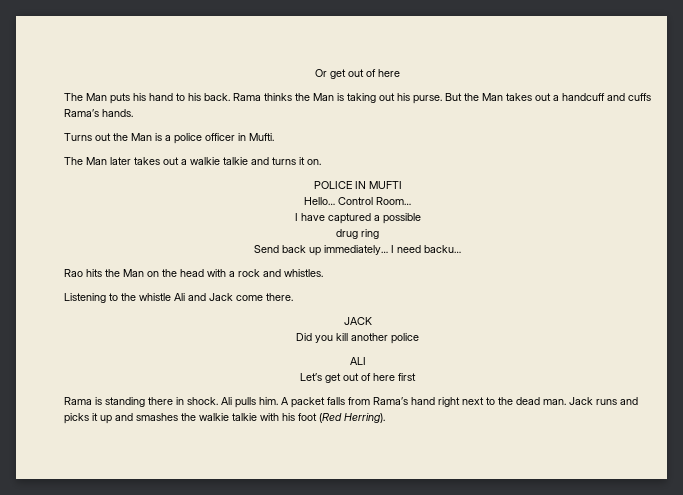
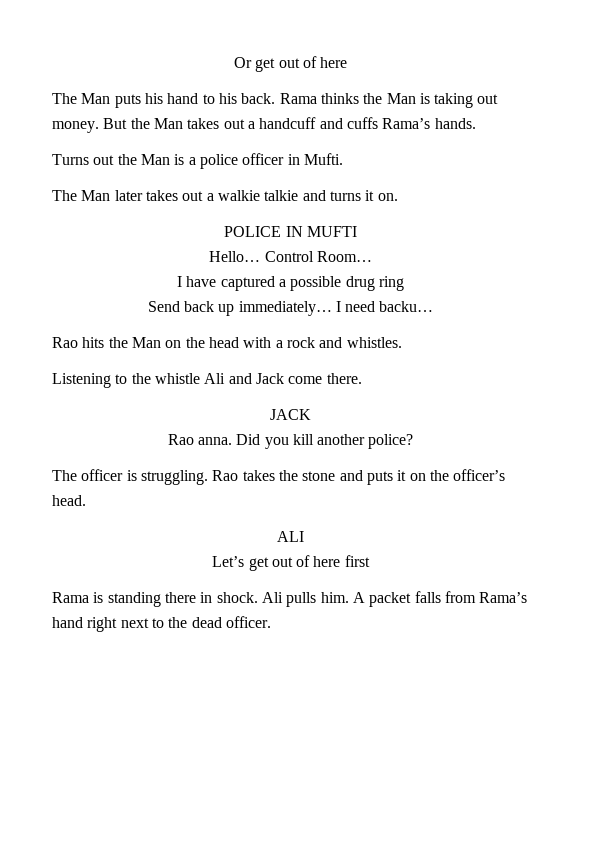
[397,93,442,104] his purse. -> [52,121,99,133] money.
(421, 218) // -> (342, 283) none
(372, 321) none -> [167,434,232,445] Rao anna.
[391,333,419,344] police -> [368,434,414,449] [52,469,506,485] [52,495,86,506] police? // The officer is struggling. Rao takes the stone and puts it on the officer’s head.
[543,397,638,405] [64,413,385,424] man. Jack runs and picks it up and smashes the walkie talkie with his foot (Red Herring). -> [225,616,271,628] officer.

